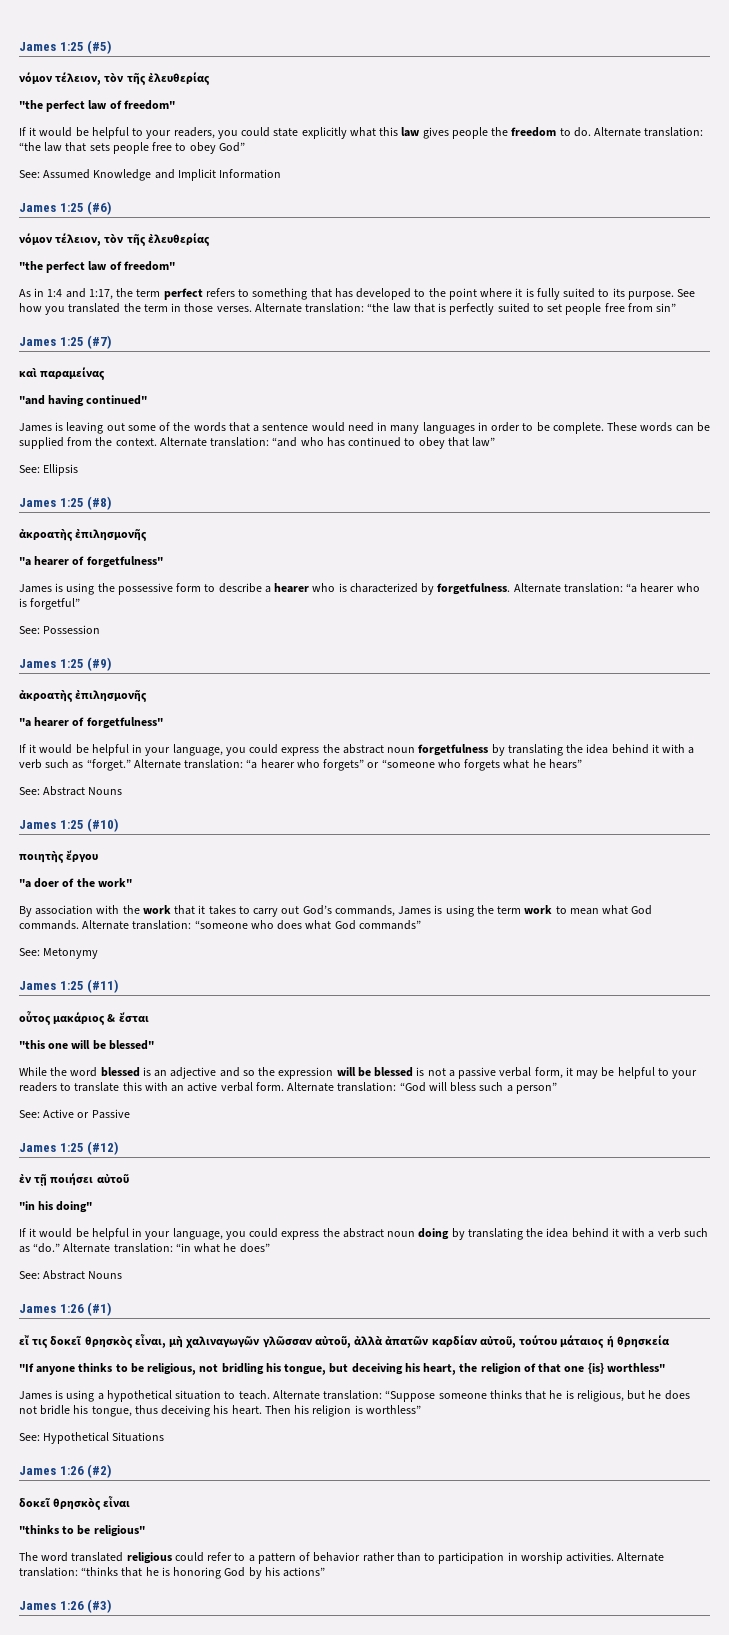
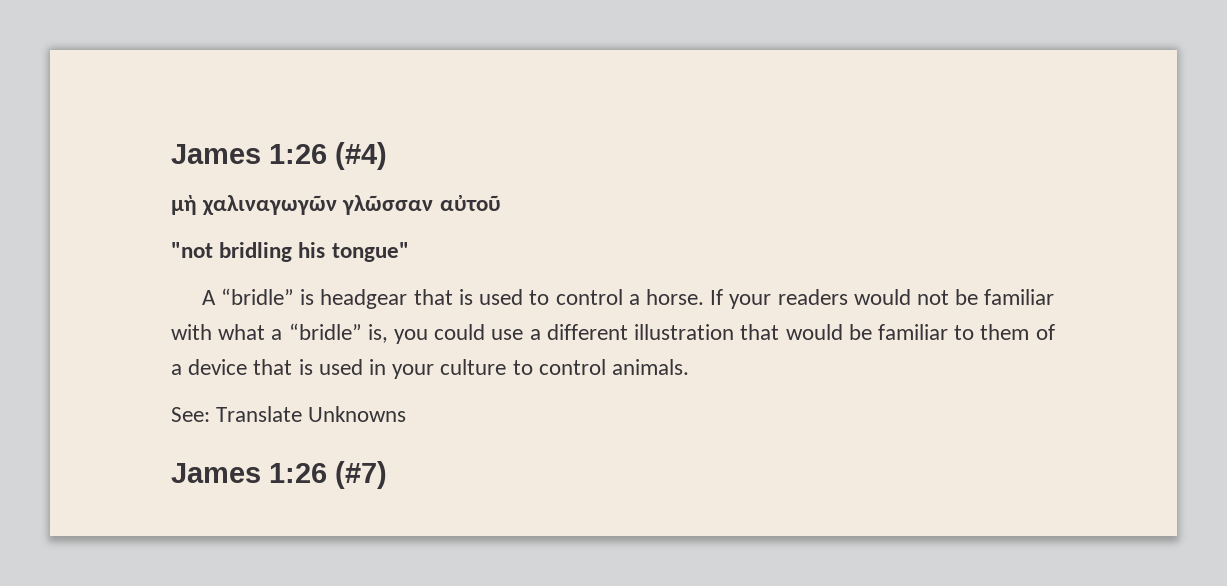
[19,40,112,54] [18,72,210,85] [19,100,175,112] [19,127,704,139] [19,142,245,154] [19,169,282,181] [19,201,112,215] [18,233,210,246] [19,261,175,273] [19,288,696,300] [19,303,677,315] [19,335,112,349] [19,367,106,380] [19,395,148,407] [19,422,710,434] [19,437,496,449] [19,464,79,476] [19,496,112,510] [19,529,148,541] [19,556,163,568] [19,583,700,595] [19,598,81,610] [19,625,101,634] [19,657,112,671] [19,690,148,702] [19,717,163,729] [19,744,695,756] [19,759,582,771] [19,786,123,796] [19,818,119,832] [19,850,99,863] [19,878,132,888] [19,905,653,917] [19,920,421,930] [19,948,99,959] [19,979,119,993] [19,1011,149,1025] [19,1040,154,1050] [19,1067,698,1079] [19,1082,557,1094] [19,1109,130,1119] [19,1141,119,1155] [19,1173,129,1186] [19,1201,93,1213] [19,1228,708,1240] [19,1243,270,1253] [19,1270,123,1280] [19,1302,112,1316] [19,1334,670,1348] [19,1363,665,1375] [19,1390,690,1402] [19,1405,421,1417] [19,1432,165,1444] [19,1464,112,1478] [19,1496,131,1510] [19,1525,145,1537] [19,1552,665,1564] [19,1567,326,1579] [19,1599,112,1613] James 1:25 (#5) // νόμον τέλειον, τὸν τῆς ἐλευθερίας // "the perfect law of freedom" // If it would be helpful to your readers, you could state explicitly what this law gives people the freedom to do. Alternate translation: “the law that sets people free to obey God” // See: Assumed Knowledge and Implicit Information // James 1:25 (#6) // νόμον τέλειον, τὸν τῆς ἐλευθερίας // "the perfect law of freedom" // As in 1:4 and 1:17, the term perfect refers to something that has developed to the point where it is fully suited to its purpose. See how you translated the term in those verses. Alternate translation: “the law that is perfectly suited to set people free from sin” // James 1:25 (#7) // καὶ παραμείνας // "and having continued" // James is leaving out some of the words that a sentence would need in many languages in order to be complete. These words can be supplied from the context. Alternate translation: “and who has continued to obey that law” // See: Ellipsis // James 1:25 (#8) // ἀκροατὴς ἐπιλησμονῆς // "a hearer of forgetfulness" // James is using the possessive form to describe a hearer who is characterized by forgetfulness. Alternate translation: “a hearer who is forgetful” // See: Possession // James 1:25 (#9) // ἀκροατὴς ἐπιλησμονῆς // "a hearer of forgetfulness" // If it would be helpful in your language, you could express the abstract noun forgetfulness by translating the idea behind it with a verb such as “forget.” Alternate translation: “a hearer who forgets” or “someone who forgets what he hears” // See: Abstract Nouns // James 1:25 (#10) // ποιητὴς ἔργου // "a doer of the work" // By association with the work that it takes to carry out God’s commands, James is using the term work to mean what God commands. Alternate translation: “someone who does what God commands” // See: Metonymy // James 1:25 (#11) // οὗτος μακάριος & ἔσται // "this one will be blessed" // While the word blessed is an adjective and so the expression will be blessed is not a passive verbal form, it may be helpful to your readers to translate this with an active verbal form. Alternate translation: “God will bless such a person” // See: Active or Passive // James 1:25 (#12) // ἐν τῇ ποιήσει αὐτοῦ // "in his doing" // If it would be helpful in your language, you could express the abstract noun doing by translating the idea behind it with a verb such as “do.” Alternate translation: “in what he does” // See: Abstract Nouns // James 1:26 (#1) // εἴ τις δοκεῖ θρησκὸς εἶναι, μὴ χαλιναγωγῶν γλῶσσαν αὐτοῦ, ἀλλὰ ἀπατῶν καρδίαν αὐτοῦ, τούτου μάταιος ἡ θρησκεία // "If anyone thinks to be religious, not bridling his tongue, but deceiving his heart, the religion of that one {is} worthless" // James is using a hypothetical situation to teach. Alternate translation: “Suppose someone thinks that he is religious, but he does not bridle his tongue, thus deceiving his heart. Then his religion is worthless” // See: Hypothetical Situations // James 1:26 (#2) // δοκεῖ θρησκὸς εἶναι // "thinks to be religious" // The word translated religious could refer to a pattern of behavior rather than to participation in worship activities. Alternate translation: “thinks that he is honoring God by his actions” // James 1:26 (#3) -> [171,142,387,170] [171,195,501,215] [171,242,409,262] [201,288,1055,309] [171,323,1055,344] [171,359,690,379] [171,406,407,422] [171,461,387,489] James 1:26 (#4) // μὴ χαλιναγωγῶν γλῶσσαν αὐτοῦ // "not bridling his tongue" // A “bridle” is headgear that is used to control a horse. If your readers would not be familiar with what a “bridle” is, you could use a different illustration that would be familiar to them of a device that is used in your culture to control animals. // See: Translate Unknowns // James 1:26 (#7)

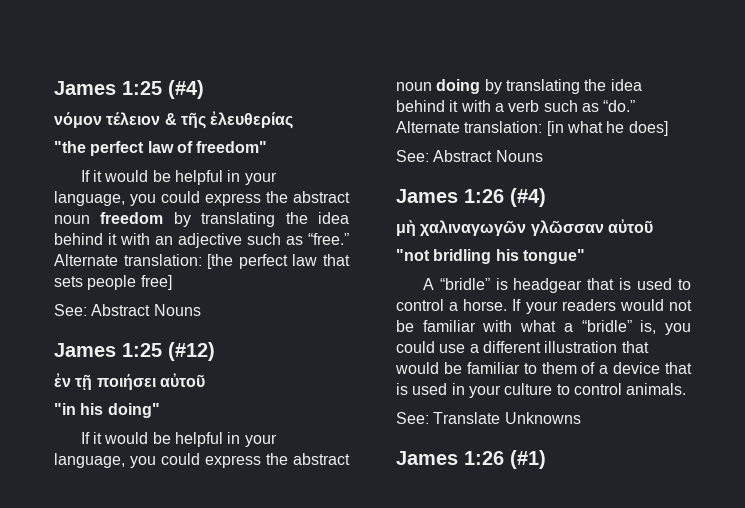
[171,144,261,164] James -> [54,80,204,99] [54,111,294,129] [54,141,268,156] [80,170,277,185] [54,191,350,206] [54,212,350,227] [54,233,349,248] [54,254,350,269] [54,275,172,290] [54,304,201,316] [54,342,215,361] [54,373,205,390] [54,403,160,418] [80,432,277,447] [54,453,350,468] [396,79,642,94] [396,100,636,112] [396,121,668,136] [396,150,543,162] [396,189,458,203] James 1:25 (#4) // νόμον τέλειον & τῆς ἐλευθερίας // "the perfect law of freedom" // If it would be helpful in your language, you could express the abstract noun freedom by translating the idea behind it with an adjective such as “free.” Alternate translation: [the perfect law that sets people free] // See: Abstract Nouns // James 1:25 (#12) // ἐν τῇ ποιήσει αὐτοῦ // "in his doing" // If it would be helpful in your language, you could express the abstract noun doing by translating the idea behind it with a verb such as “do.” Alternate translation: [in what he does] // See: Abstract Nouns // James
[335,461,387,489] (#7) -> [510,450,546,469] (#1)

